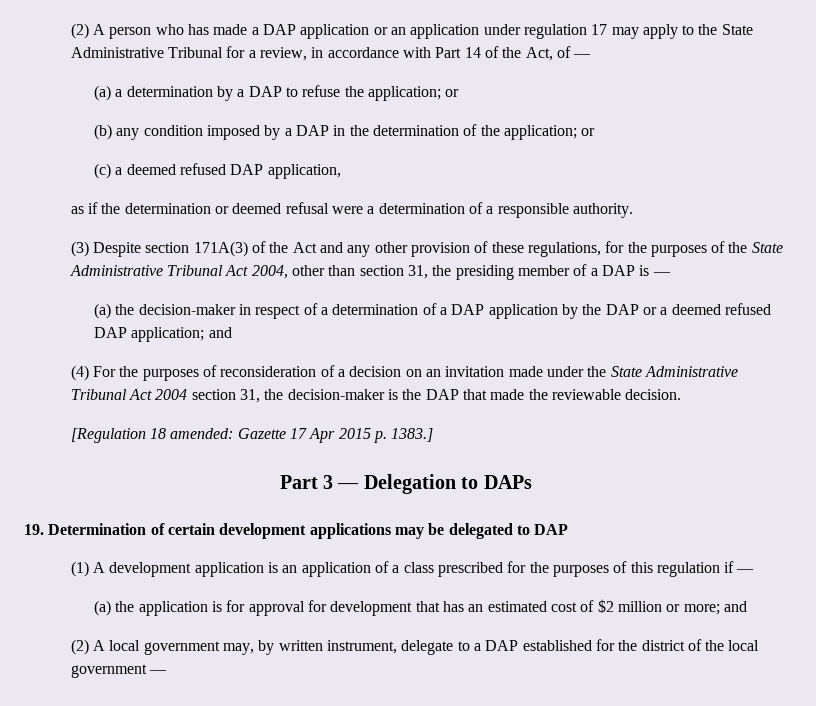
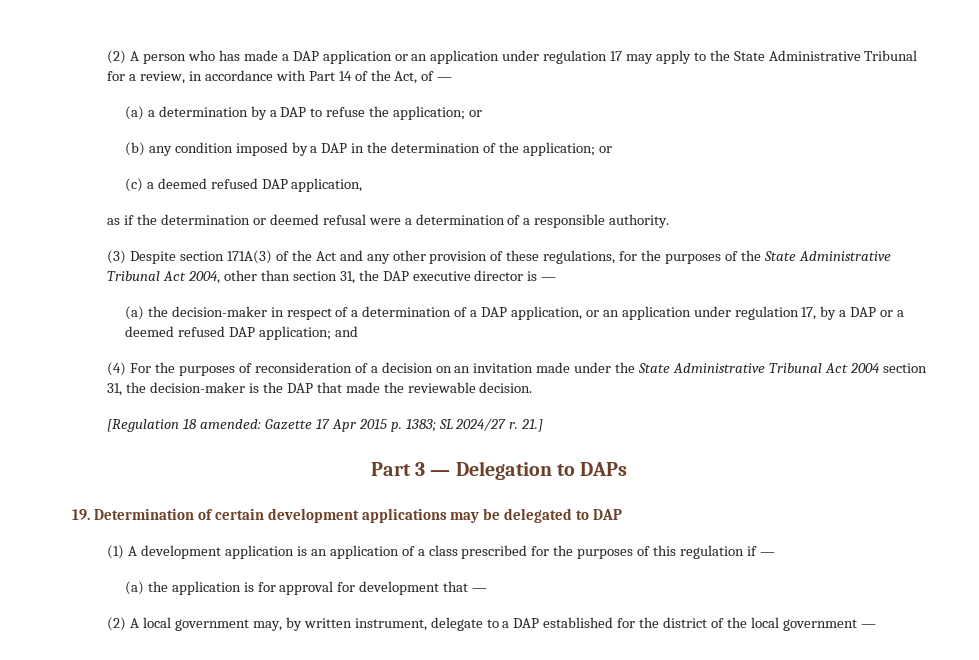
[455,264,635,280] presiding member of a DAP -> [382,270,524,281] DAP executive director
[488,304,602,319] application by the -> [510,306,847,320] application, or an application under regulation 17, by a
[391,428,434,442] 1383.] -> [405,418,544,432] 1383; SL 2024/27 r. 21.]
[442,599,747,615] has an estimated cost of $2 million or more; and -> [472,588,488,592] —

